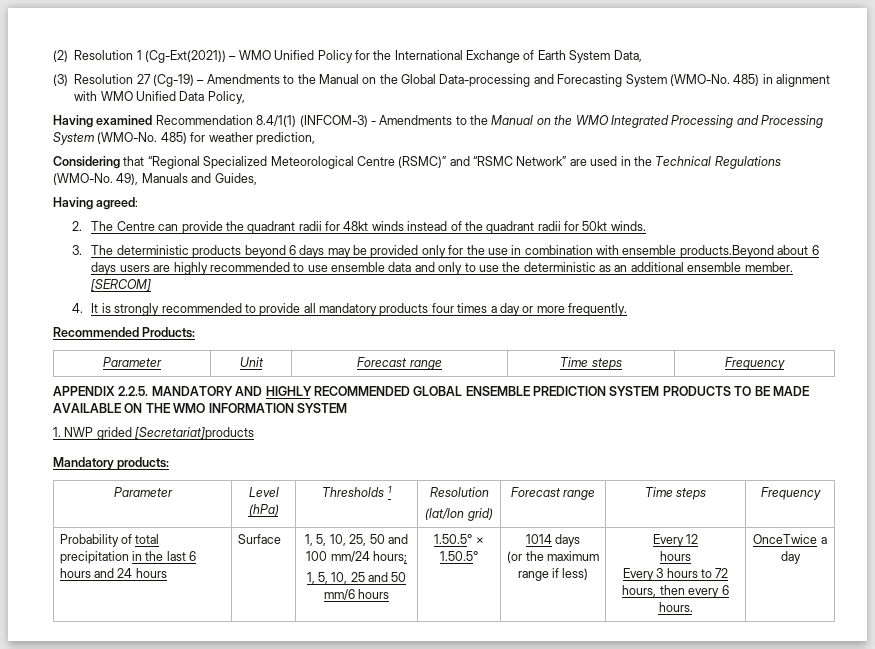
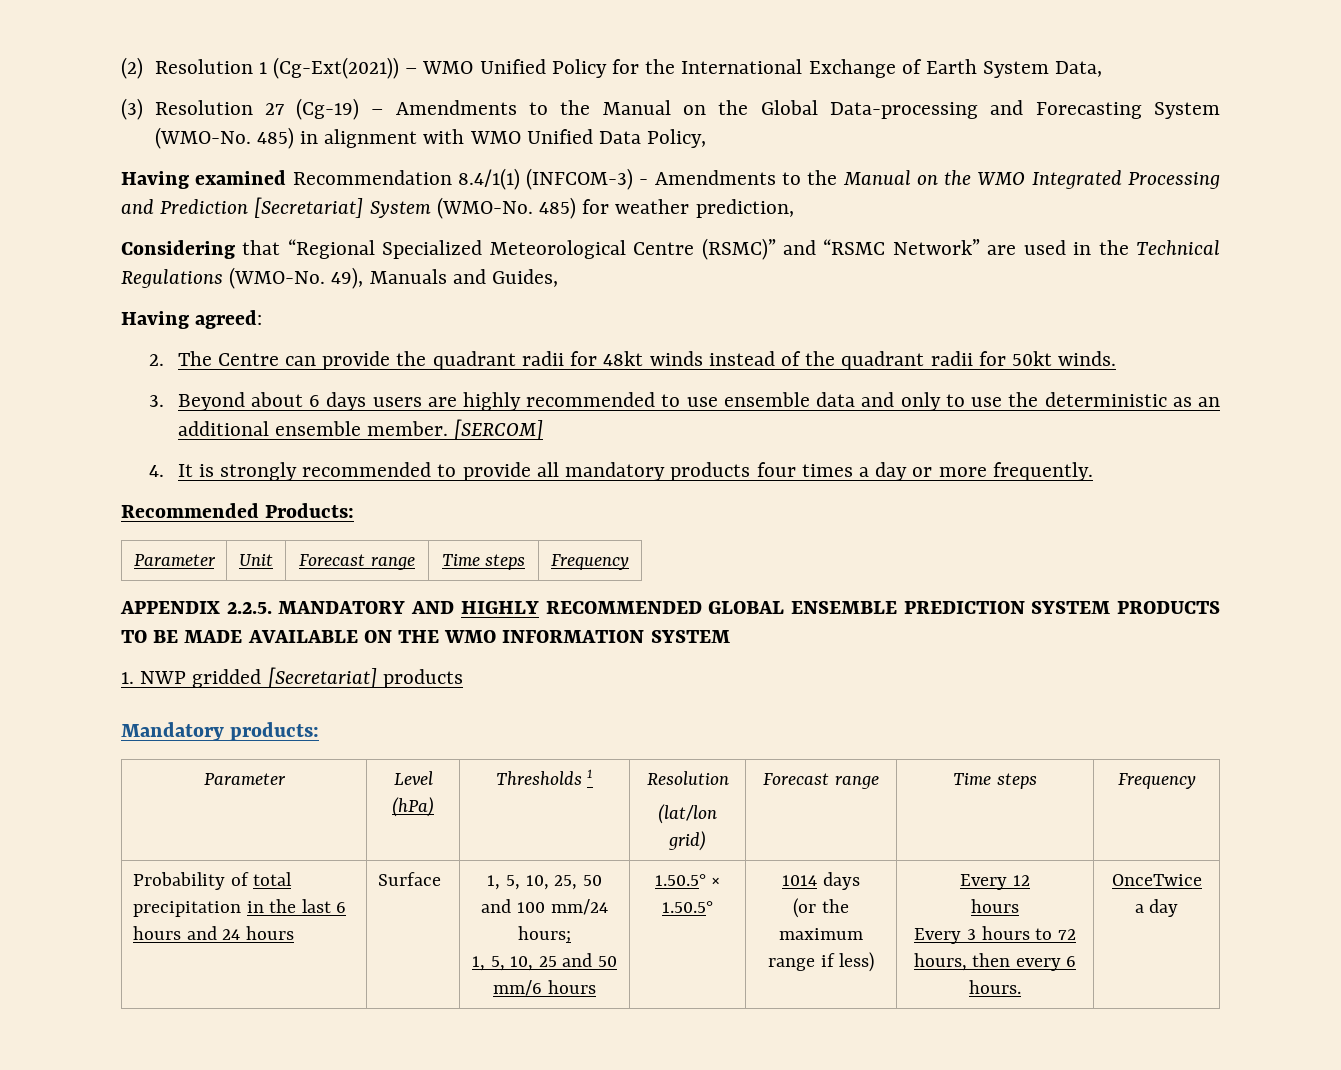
[761,115,823,128] Processing -> [160,197,364,218] Prediction [Secretariat]
[91,245,774,258] The deterministic products beyond 6 days may be provided only for the use in combination with ensemble products.Beyond -> [177,392,245,411] Beyond
[96,427,255,440] grided [Secretariat]products -> [192,667,463,688] gridded [Secretariat] products

